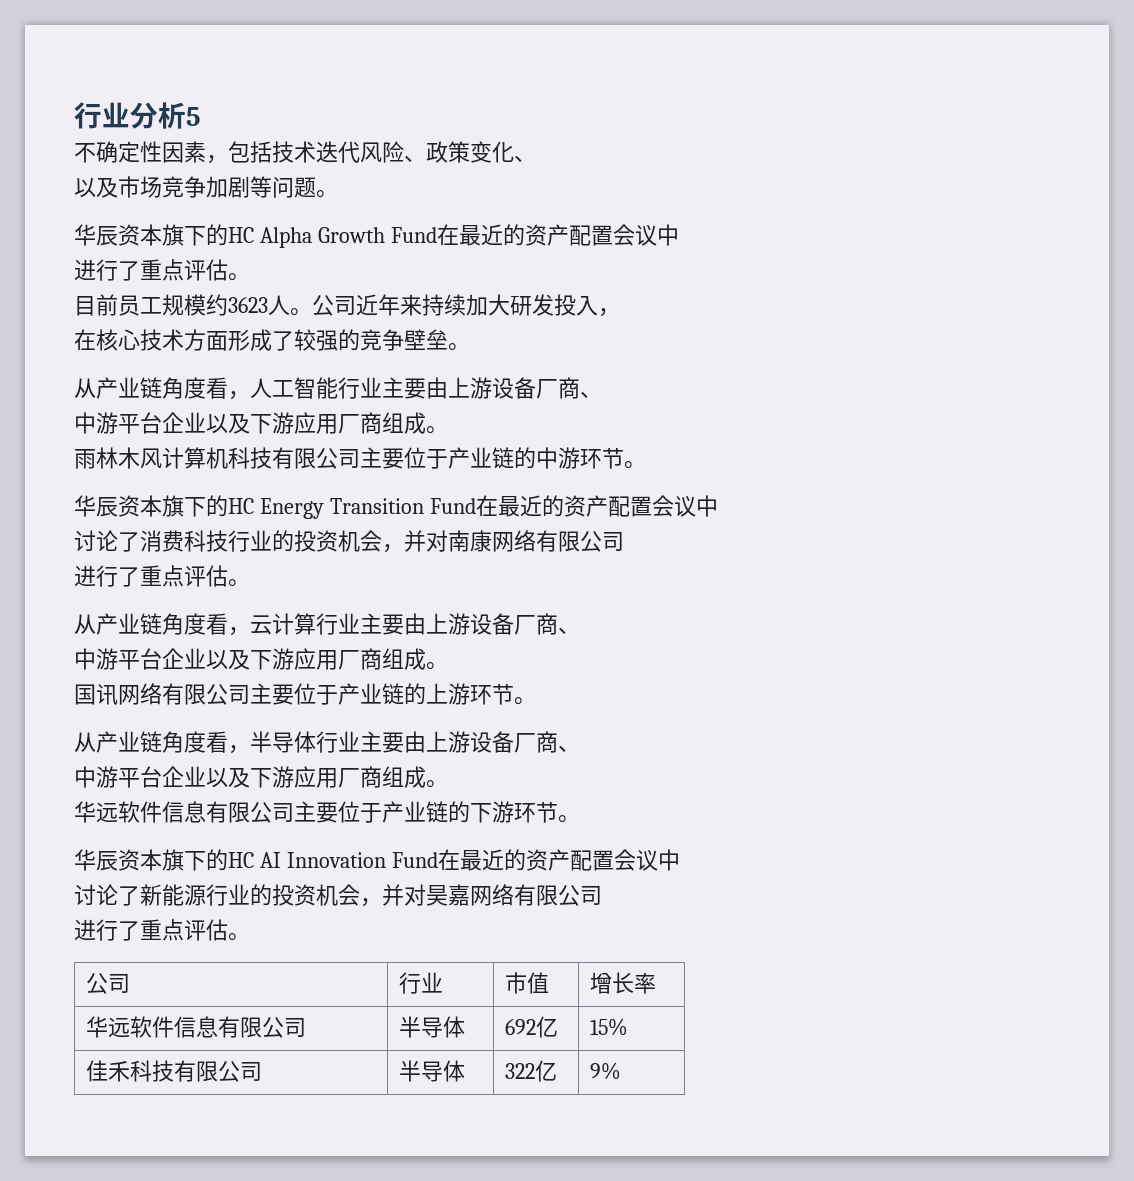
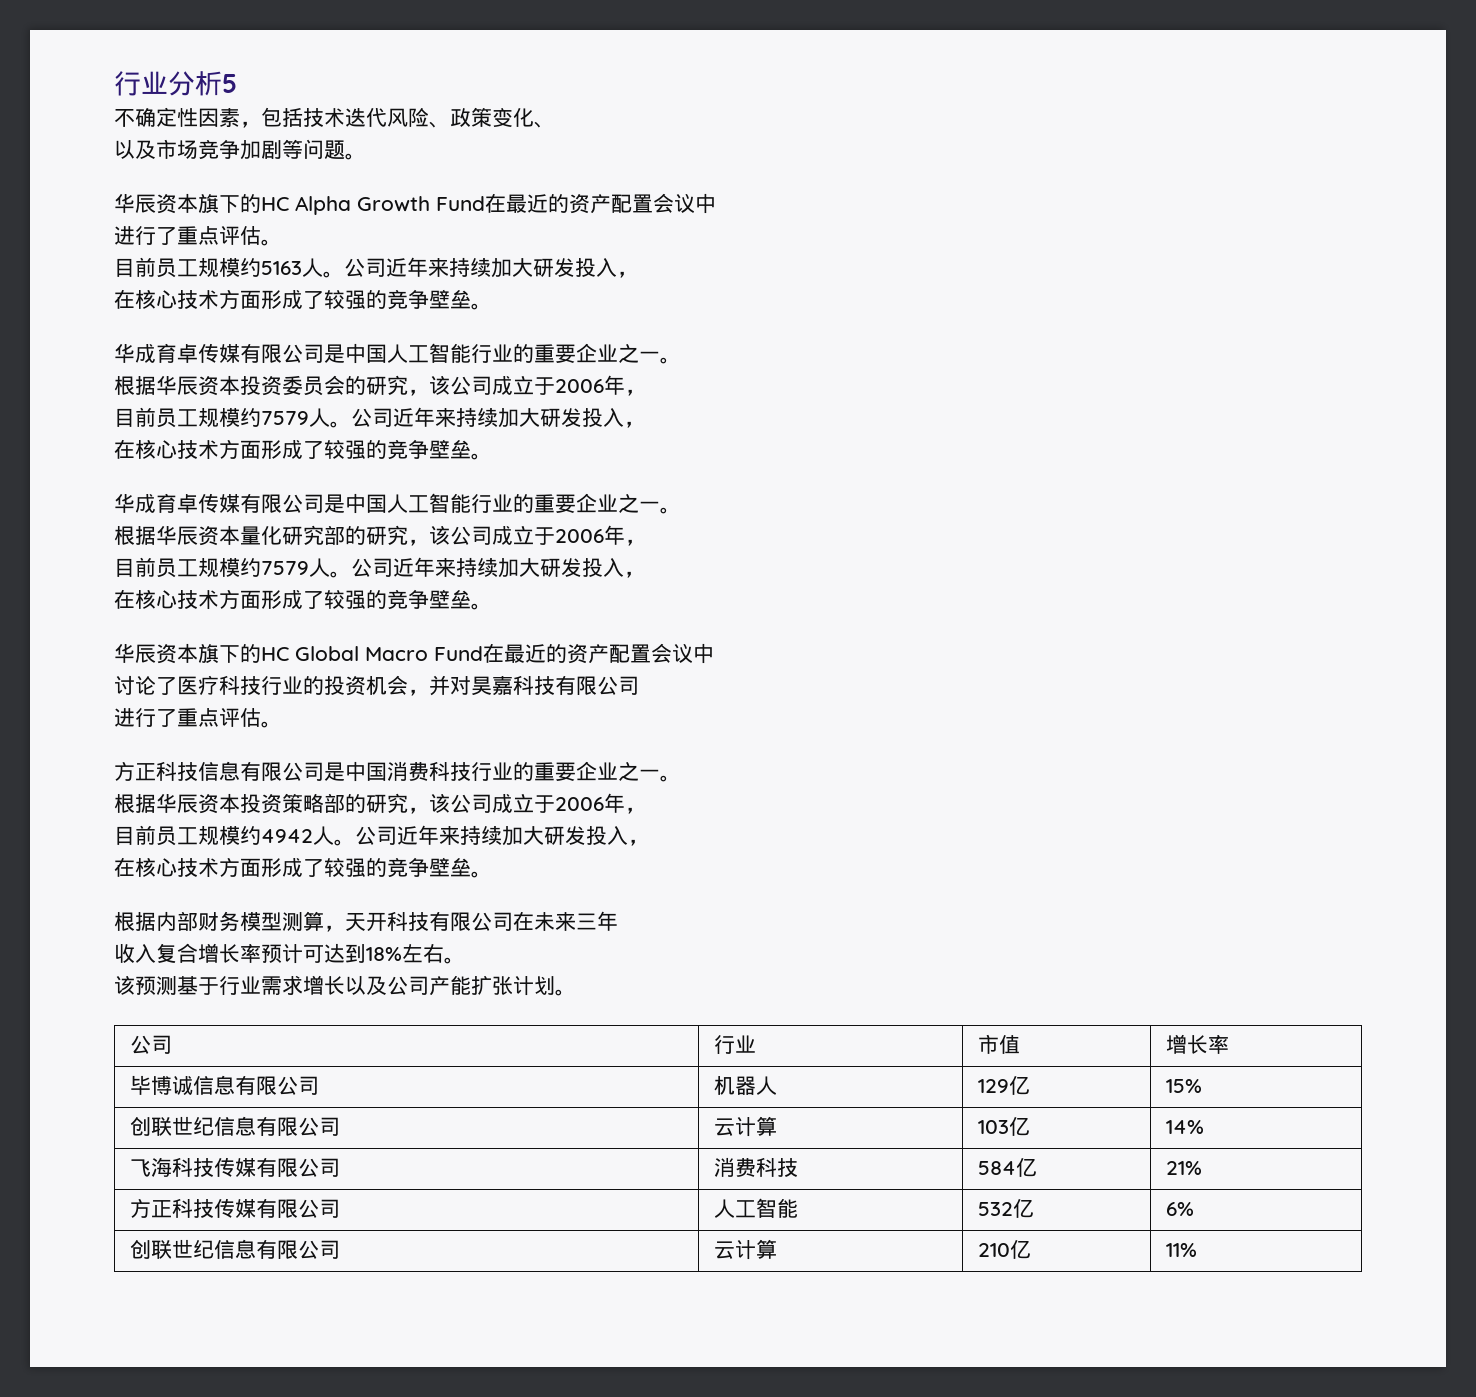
[228,297,268,313] 3623 -> [261,261,302,275] 5163
[74,377,602,400] [74,412,448,434] [74,447,646,469] [74,495,718,519] [74,530,184,552] 从产业链角度看，人工智能行业主要由上游设备厂商、 // 中游平台企业以及下游应用厂商组成。 // 雨林木风计算机科技有限公司主要位于产业链的中游环节。 // 华辰资本旗下的HC Energy Transition Fund在最近的资产配置会议中 // 讨论了消费 -> [114,343,681,364] [114,375,646,396] [114,407,645,428] [114,439,492,460] [114,493,681,514] [114,525,646,546] [114,557,645,578] [114,589,492,610] [114,643,714,664] [114,675,219,695] 华成育卓传媒有限公司是中国人工智能行业的重要企业之一。 // 根据华辰资本投资委员会的研究，该公司成立于2006年， // 目前员工规模约7579人。公司近年来持续加大研发投入， // 在核心技术方面形成了较强的竞争壁垒。 // 华成育卓传媒有限公司是中国人工智能行业的重要企业之一。 // 根据华辰资本量化研究部的研究，该公司成立于2006年， // 目前员工规模约7579人。公司近年来持续加大研发投入， // 在核心技术方面形成了较强的竞争壁垒。 // 华辰资本旗下的HC Global Macro Fund在最近的资产配置会议中 // 讨论了医疗
[448,530,624,552] [74,565,250,587] [74,613,580,636] [74,648,448,670] [74,683,536,706] [74,731,580,754] [74,766,448,788] [74,801,580,823] [74,849,680,871] [74,884,602,907] [74,919,228,941] 南康网络有限公司 // 进行了重点评估。 // 从产业链角度看，云计算行业主要由上游设备厂商、 // 中游平台企业以及下游应用厂商组成。 // 国讯网络有限公司主要位于产业链的上游环节。 // 从产业链角度看，半导体行业主要由上游设备厂商、 // 中游平台企业以及下游应用厂商组成。 // 华远软件信息有限公司主要位于产业链的下游环节。 // 华辰资本旗下的HC AI Innovation Fund在最近的资产配置会议中 // 讨论了新能源行业的投资机会，并对昊嘉网络有限公司 // 进行了重点评估 -> [471,675,639,696] [114,708,282,728] [114,761,681,782] [114,793,646,814] [114,825,649,846] [114,857,492,878] [114,911,618,932] [114,943,465,964] [114,975,555,996] 昊嘉科技有限公司 // 进行了重点评估。 // 方正科技信息有限公司是中国消费科技行业的重要企业之一。 // 根据华辰资本投资策略部的研究，该公司成立于2006年， // 目前员工规模约4942人。公司近年来持续加大研发投入， // 在核心技术方面形成了较强的竞争壁垒。 // 根据内部财务模型测算，天开科技有限公司在未来三年 // 收入复合增长率预计可达到18%左右。 // 该预测基于行业需求增长以及公司产能扩张计划
[85,1016,306,1038] [398,1016,465,1038] [504,1019,536,1035] 华远软件信息有限公司 | 半导体 | 692 -> [130,1075,320,1096] [714,1076,778,1095] [978,1079,1010,1093] 毕博诚信息有限公司 | 机器人 | 129
[85,1060,262,1082] [398,1060,465,1082] [504,1060,557,1082] [589,1062,621,1080] 佳禾科技有限公司 | 半导体 | 322亿 | 9% -> [130,1116,341,1136] [714,1116,778,1137] [978,1117,1031,1136] [1166,1120,1205,1134] [130,1157,341,1177] [714,1157,799,1177] [978,1158,1038,1177] [1166,1161,1203,1175] [130,1198,341,1218] [714,1198,799,1218] [978,1199,1035,1218] [1166,1202,1195,1216] [130,1239,341,1259] [714,1239,778,1260] [978,1240,1032,1259] [1166,1243,1198,1257] 创联世纪信息有限公司 | 云计算 | 103亿 | 14% // 飞海科技传媒有限公司 | 消费科技 | 584亿 | 21% // 方正科技传媒有限公司 | 人工智能 | 532亿 | 6% // 创联世纪信息有限公司 | 云计算 | 210亿 | 11%

